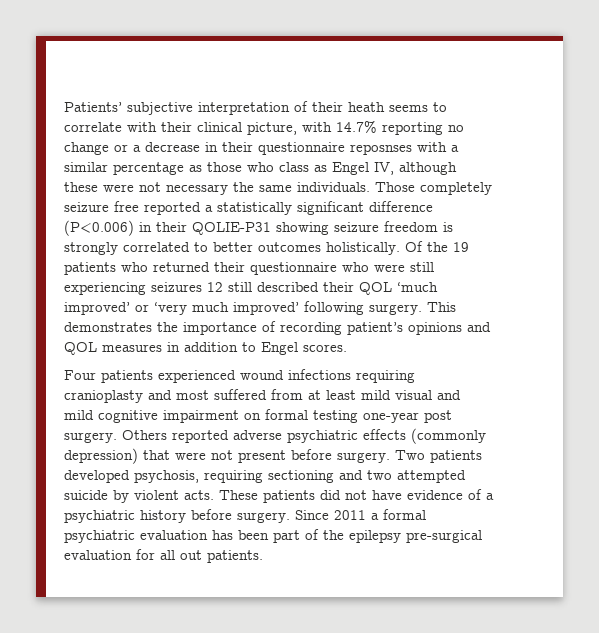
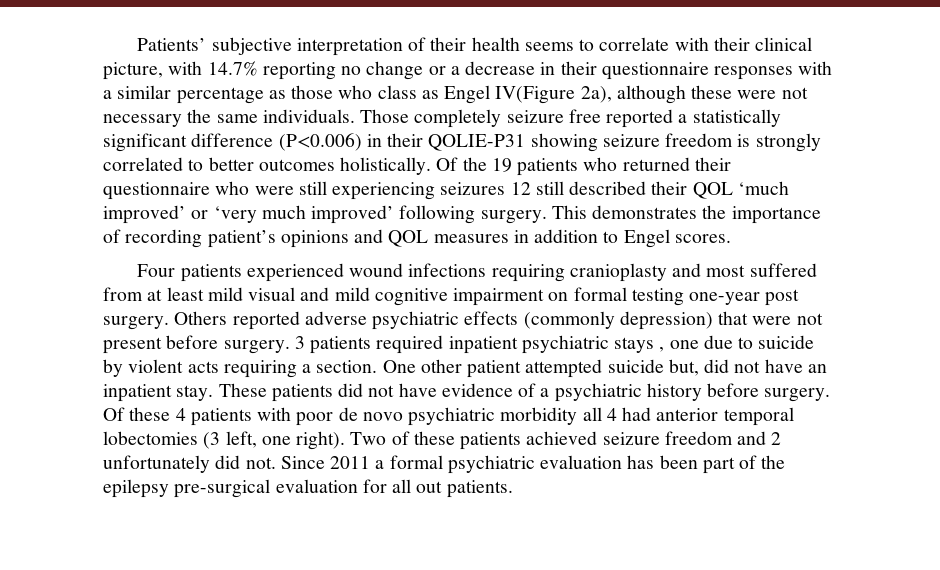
[348,102,385,112] heath -> [471,37,520,51] health
[350,144,412,155] reposnses -> [714,66,794,80] responses
[374,162,394,175] IV, -> [495,86,612,104] IV(Figure 2a),
[395,450,482,463] [64,470,466,483] [64,490,214,503] Two patients developed psychosis, requiring sectioning and two attempted suicide by violent acts. -> [294,335,815,354] [103,359,827,378] [103,384,214,402] 3 patients required inpatient psychiatric stays , one due to suicide by violent acts requiring a section. One other patient attempted suicide but, did not have an inpatient stay.
(290, 517) none -> [103,407,794,426] [103,431,782,450] [103,455,276,473] Of these 4 patients with poor de novo psychiatric morbidity all 4 had anterior temporal lobectomies (3 left, one right). Two of these patients achieved seizure freedom and 2 unfortunately did not.

